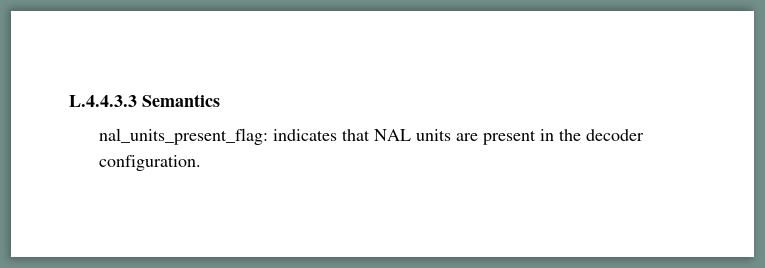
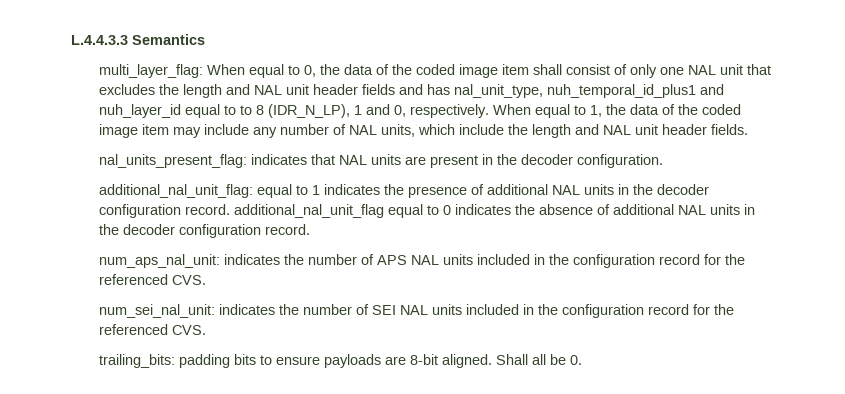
(220, 100) none -> [98,64,771,78] [98,84,724,98] [98,104,741,118] [98,124,748,138] // multi_layer_flag: When equal to 0, the data of the coded image item shall consist of only one NAL unit that excludes the length and NAL unit header fields and has nal_unit_type, nuh_temporal_id_plus1 and nuh_layer_id equal to to 8 (IDR_N_LP), 1 and 0, respectively. When equal to 1, the data of the coded image item may include any number of NAL units, which include the length and NAL unit header fields.
(202, 163) none -> [98,184,709,198] [98,204,755,218] [98,224,310,238] [98,254,745,268] [98,274,206,285] [98,304,734,318] [98,324,206,335] [98,354,582,368] // additional_nal_unit_flag: equal to 1 indicates the presence of additional NAL units in the decoder configuration record. additional_nal_unit_flag equal to 0 indicates the absence of additional NAL units in the decoder configuration record. // num_aps_nal_unit: indicates the number of APS NAL units included in the configuration record for the referenced CVS. // num_sei_nal_unit: indicates the number of SEI NAL units included in the configuration record for the referenced CVS. // trailing_bits: padding bits to ensure payloads are 8-bit aligned. Shall all be 0.

